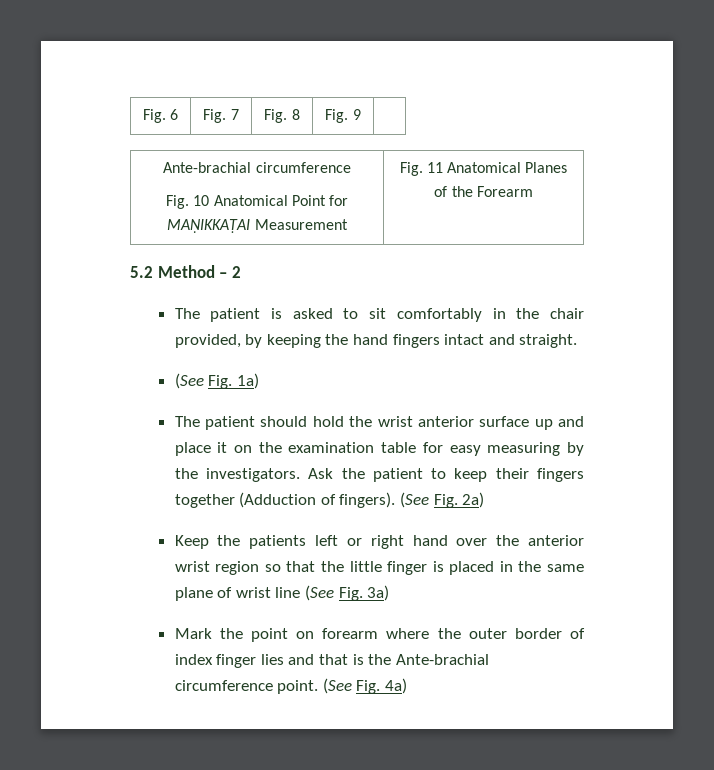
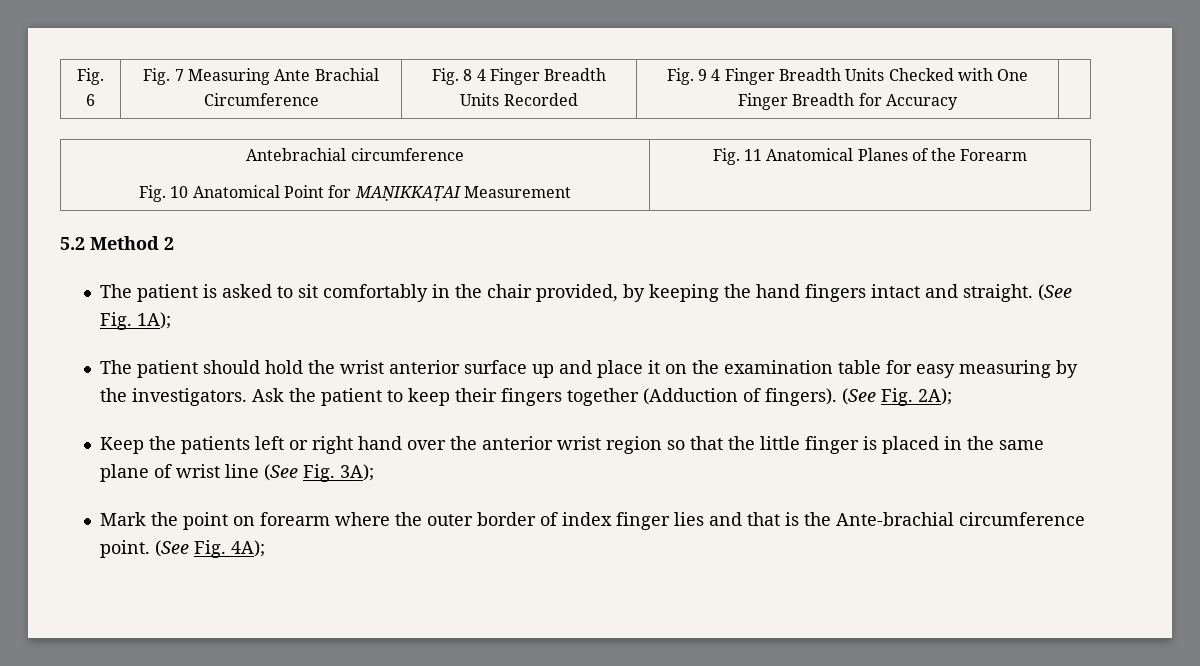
[264,109,300,123] [325,109,361,123] [163,162,252,173] | Fig. 8 | Fig. 9 | // Ante-brachial -> [188,68,379,85] [203,93,319,106] [431,68,607,85] [460,93,578,106] [666,68,1029,85] [738,93,958,110] [246,148,347,161] Measuring Ante Brachial Circumference | Fig. 8 4 Finger Breadth Units Recorded | Fig. 9 4 Finger Breadth Units Checked with One Finger Breadth for Accuracy | // Antebrachial
[219,272,228,278] – -> (159, 243) none
[174,373,259,389] // (See Fig. 1a) -> [1038,284,1073,301] [100,312,172,330] (See Fig. 1A);
[462,492,485,508] 2a) -> [918,388,953,405] 2A);
[367,585,390,601] 3a) -> [340,464,375,481] 3A);
[384,678,407,694] 4a) -> [231,540,266,557] 4A);

